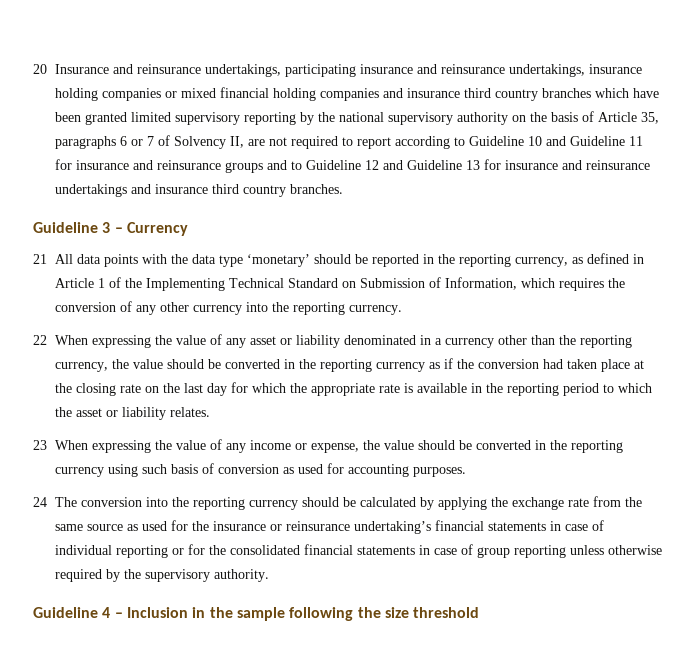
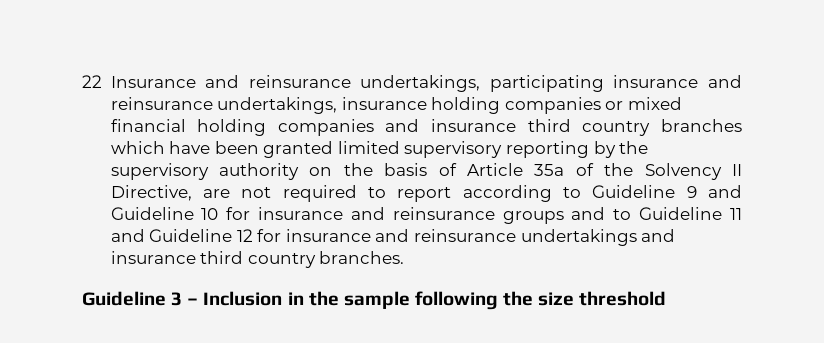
[33,64,47,74] 20 -> [82,75,102,88] 22
[338,112,384,122] national -> (649, 147) none
[640,112,659,124] [54,135,244,149] 35, paragraphs 6 or 7 of Solvency II, -> [534,163,743,180] [110,185,192,201] 35a of the Solvency II Directive,
[527,136,643,146] 10 and Guideline 11 -> [686,185,743,198] [110,207,219,220] 9 and Guideline 10
[364,160,480,170] 12 and Guideline 13 -> [730,208,743,220] [110,229,253,242] 11 and Guideline 12
[126,222,188,236] [33,253,644,267] [54,277,625,291] [54,301,402,315] [33,334,632,348] [54,358,644,372] [54,382,652,396] [54,407,210,420] [33,439,623,453] [54,463,466,477] [33,496,642,510] [54,520,604,534] [54,544,662,558] [54,569,269,582] [33,607,123,618] Currency // 21 All data points with the data type ‘monetary’ should be reported in the reporting currency, as defined in Article 1 of the Implementing Technical Standard on Submission of Information, which requires the conversion of any other currency into the reporting currency. // 22 When expressing the value of any asset or liability denominated in a currency other than the reporting currency, the value should be converted in the reporting currency as if the conversion had taken place at the closing rate on the last day for which the appropriate rate is available in the reporting period to which the asset or liability relates. // 23 When expressing the value of any income or expense, the value should be converted in the reporting currency using such basis of conversion as used for accounting purposes. // 24 The conversion into the reporting currency should be calculated by applying the exchange rate from the same source as used for the insurance or reinsurance undertaking’s financial statements in case of individual reporting or for the consolidated financial statements in case of group reporting unless otherwise required by the supervisory authority. // Guideline 4 – -> (199, 301) none

